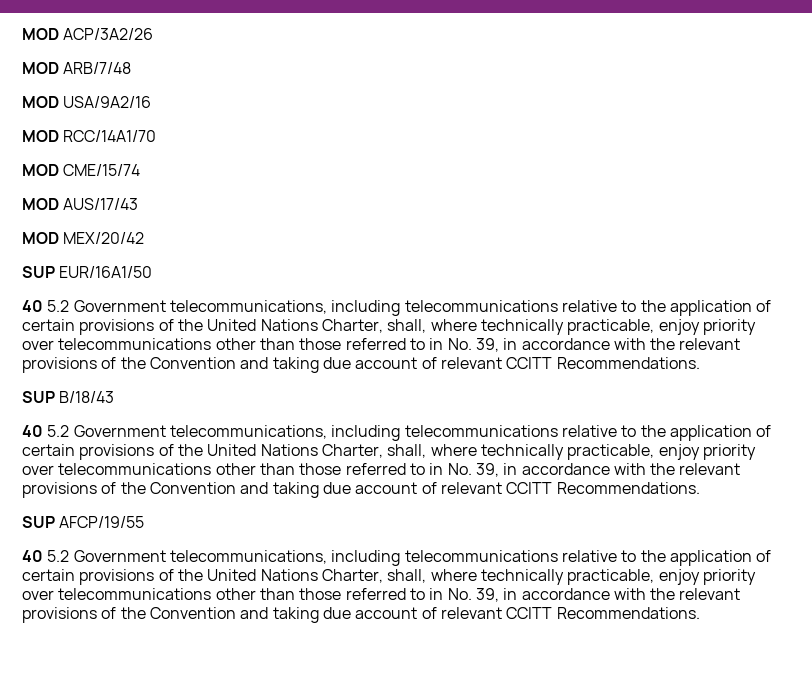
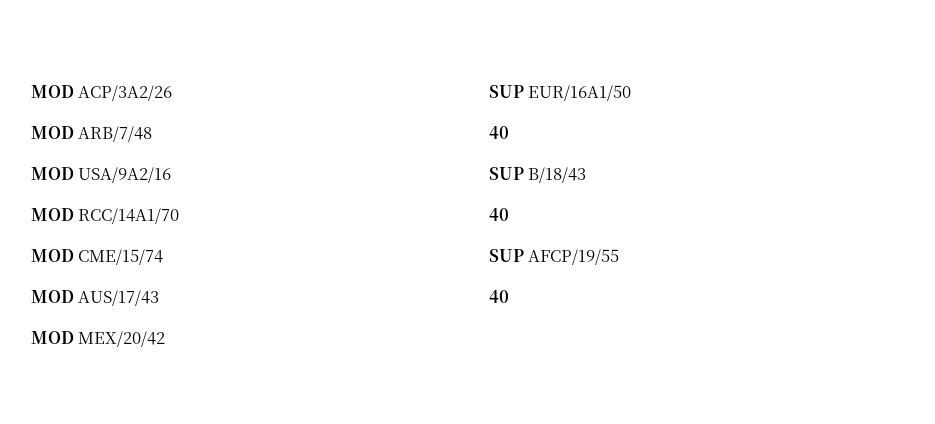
[47,300,772,316] [22,319,756,335] [22,338,741,352] [22,357,700,373] [22,391,115,403] [22,425,772,441] [22,444,756,460] [22,463,741,477] [22,482,700,498] [22,516,145,528] [22,550,772,566] [22,569,756,585] [22,588,741,602] [22,607,700,623] 5.2 Government telecommunications, including telecommunications relative to the application of certain provisions of the United Nations Charter, shall, where technically practicable, enjoy priority over telecommunications other than those referred to in No. 39, in accordance with the relevant provisions of the Convention and taking due account of relevant CCITT Recommendations. // SUP B/18/43 // 40 5.2 Government telecommunications, including telecommunications relative to the application of certain provisions of the United Nations Charter, shall, where technically practicable, enjoy priority over telecommunications other than those referred to in No. 39, in accordance with the relevant provisions of the Convention and taking due account of relevant CCITT Recommendations. // SUP AFCP/19/55 // 40 5.2 Government telecommunications, including telecommunications relative to the application of certain provisions of the United Nations Charter, shall, where technically practicable, enjoy priority over telecommunications other than those referred to in No. 39, in accordance with the relevant provisions of the Convention and taking due account of relevant CCITT Recommendations. -> [489,167,587,183] [489,208,509,221] [489,249,620,265] [489,290,509,303] // SUP B/18/43 // 40 // SUP AFCP/19/55 // 40

